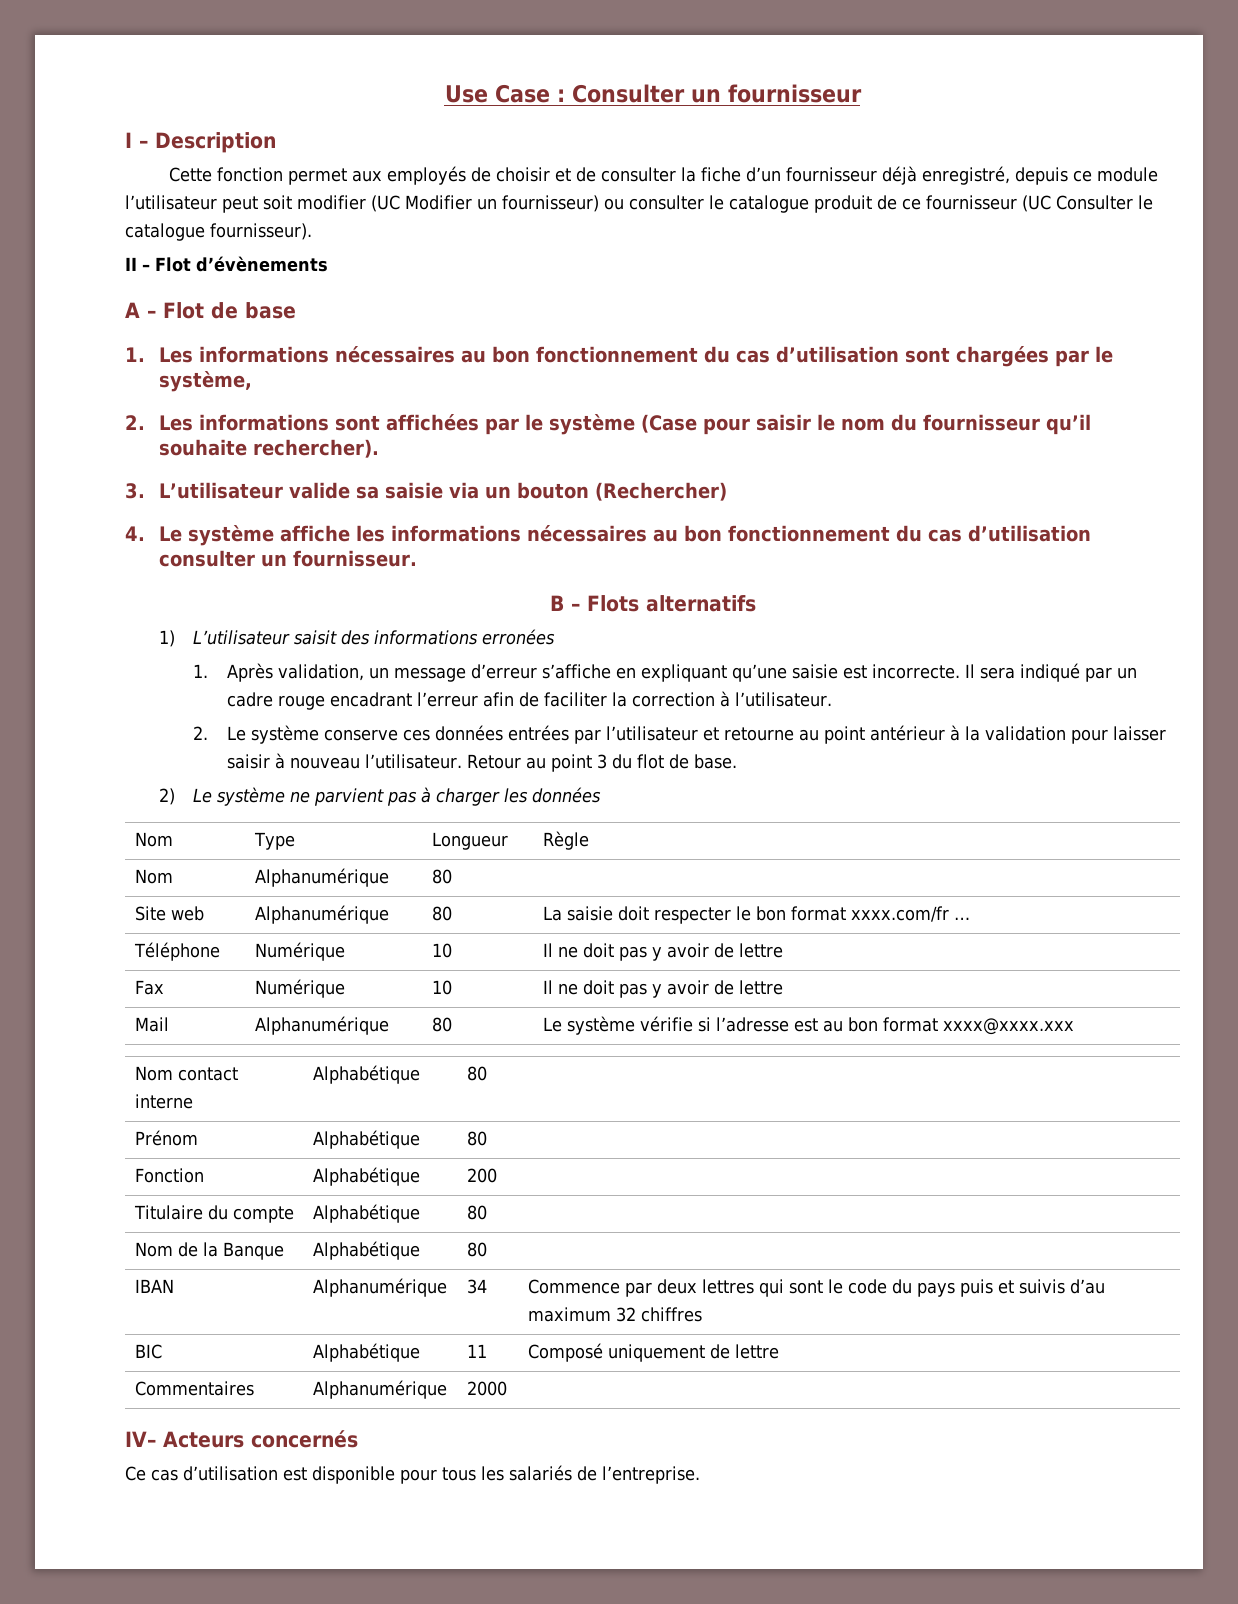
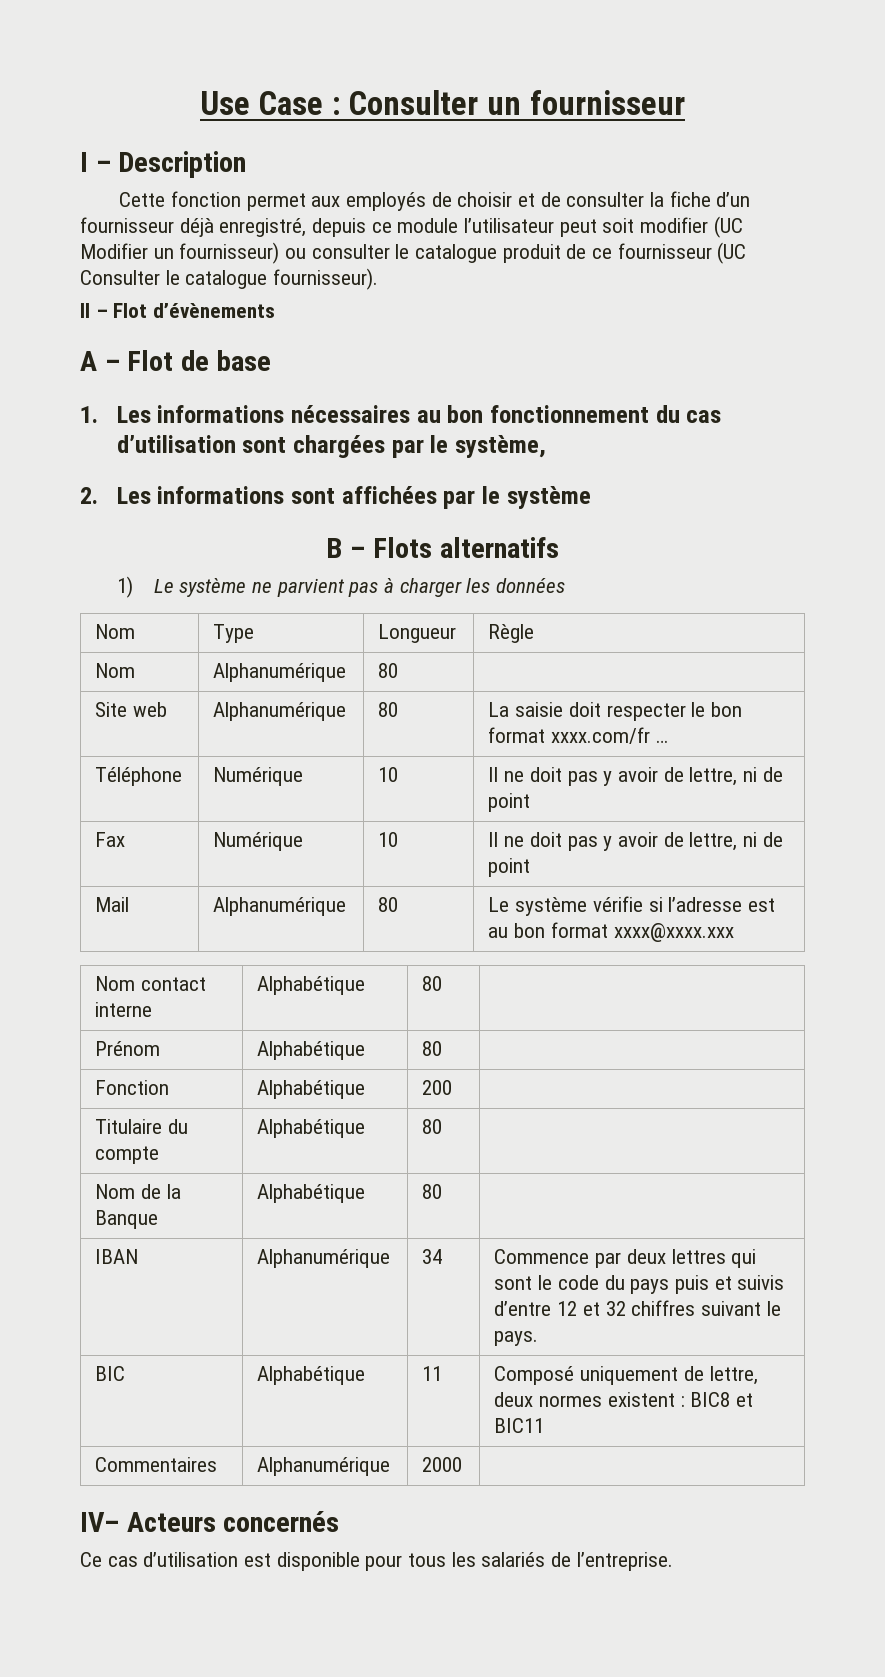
[641,414,1092,435] [159,439,380,458] [125,482,727,501] [125,525,1092,546] [159,550,418,567] [549,595,756,612] [159,629,556,647] [193,663,1138,682] [227,691,833,710] [193,725,1167,744] [227,753,738,772] [159,788,176,805] (Case pour saisir le nom du fournisseur qu’il souhaite rechercher). // 3. L’utilisateur valide sa saisie via un bouton (Rechercher) // 4. Le système affiche les informations nécessaires au bon fonctionnement du cas d’utilisation consulter un fournisseur. // B – Flots alternatifs // 1) L’utilisateur saisit des informations erronées // 1. Après validation, un message d’erreur s’affiche en expliquant qu’une saisie est incorrecte. Il sera indiqué par un cadre rouge encadrant l’erreur afin de faciliter la correction à l’utilisateur. // 2. Le système conserve ces données entrées par l’utilisateur et retourne au point antérieur à la validation pour laisser saisir à nouveau l’utilisateur. Retour au point 3 du flot de base. // 2) -> [326,537,559,558] [116,576,133,598] // B – Flots alternatifs // 1)
[738,943,783,958] lettre -> [689,767,783,786] [488,793,531,812] lettre, ni de point
[738,980,783,995] lettre -> [689,832,783,851] [488,858,531,877] lettre, ni de point
[1069,1279,1105,1294] [527,1307,611,1322] d’au maximum -> [494,1301,600,1316] d’entre 12 et
(702, 1314) none -> [700,1301,781,1316] [494,1331,539,1346] suivant le pays.
[734,1344,779,1359] lettre -> [709,1366,758,1385] [494,1392,753,1407] [494,1418,545,1433] lettre, deux normes existent : BIC8 et BIC11

